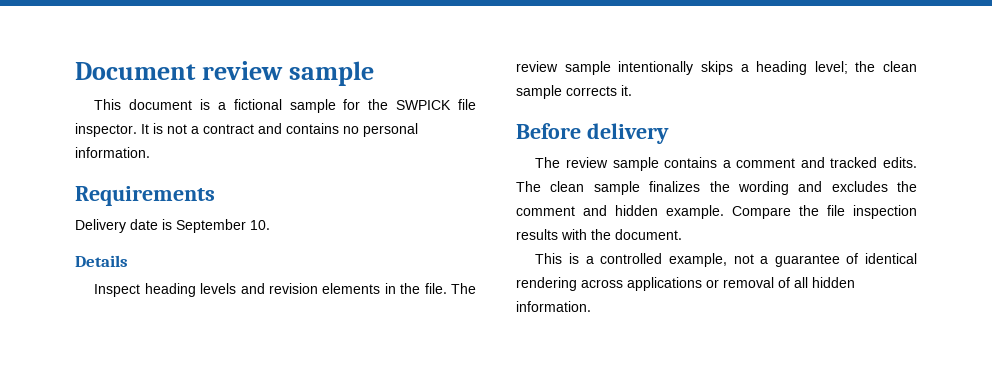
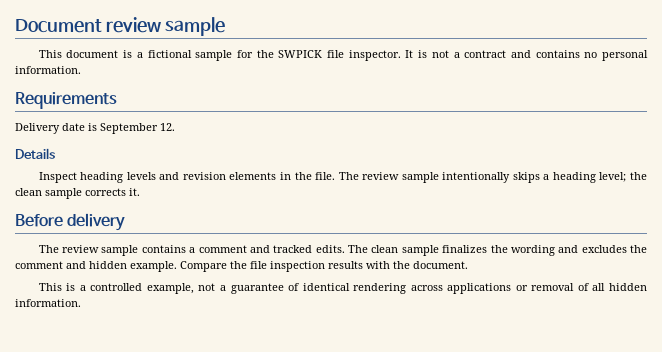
[250,220,270,230] 10. -> [160,123,175,131] 12.

